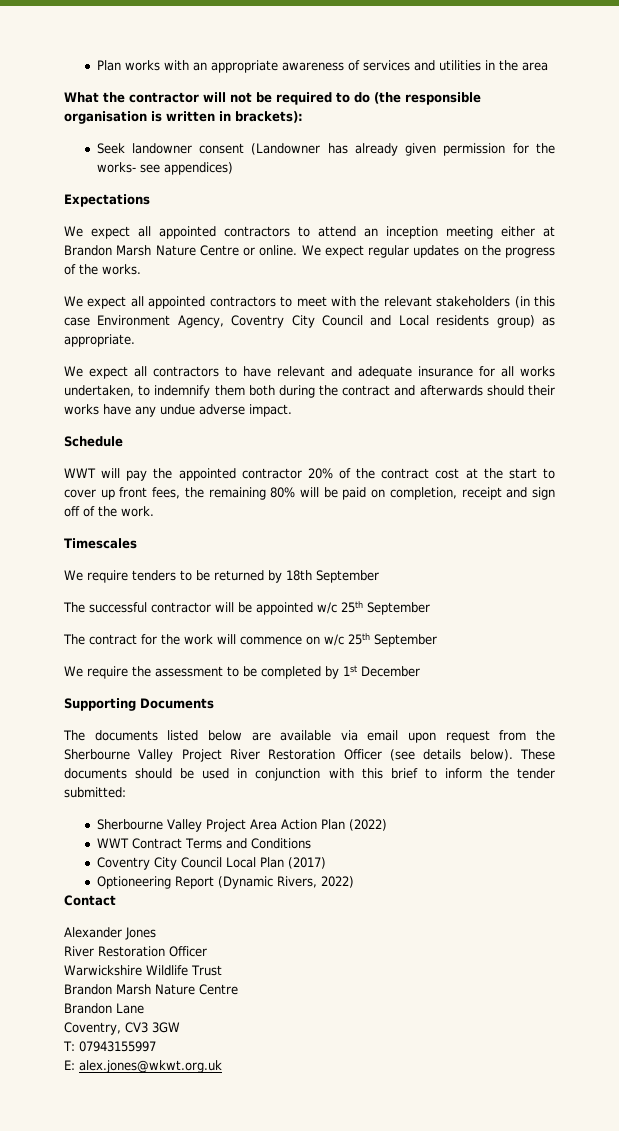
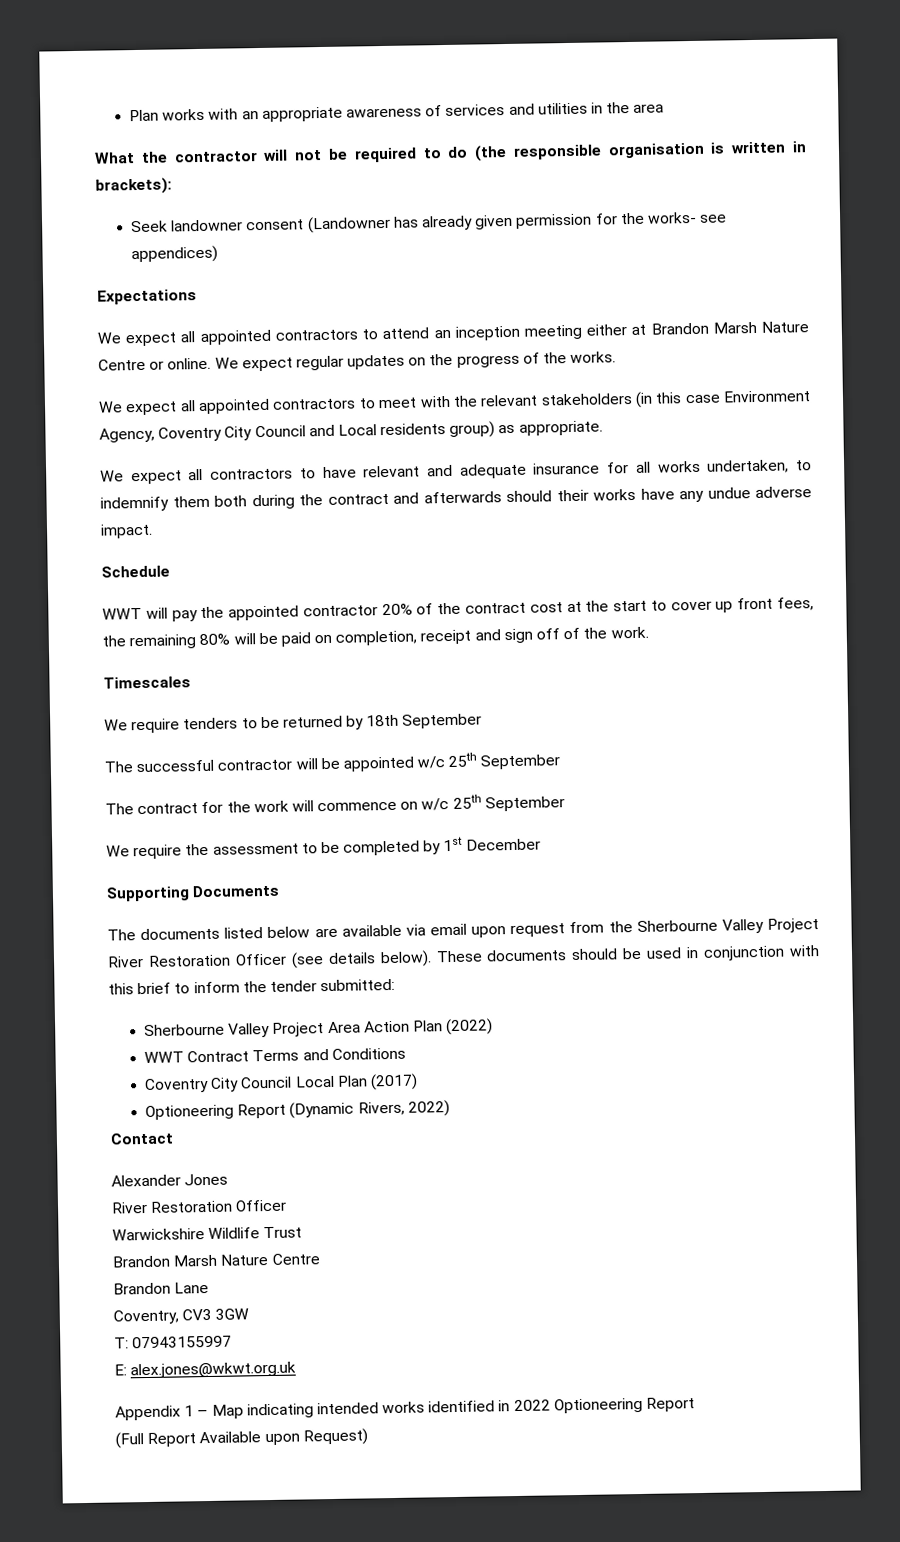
(222, 1066) none -> [115,1397,696,1421] [115,1428,368,1449] // Appendix 1 – Map indicating intended works identified in 2022 Optioneering Report // (Full Report Available upon Request)

